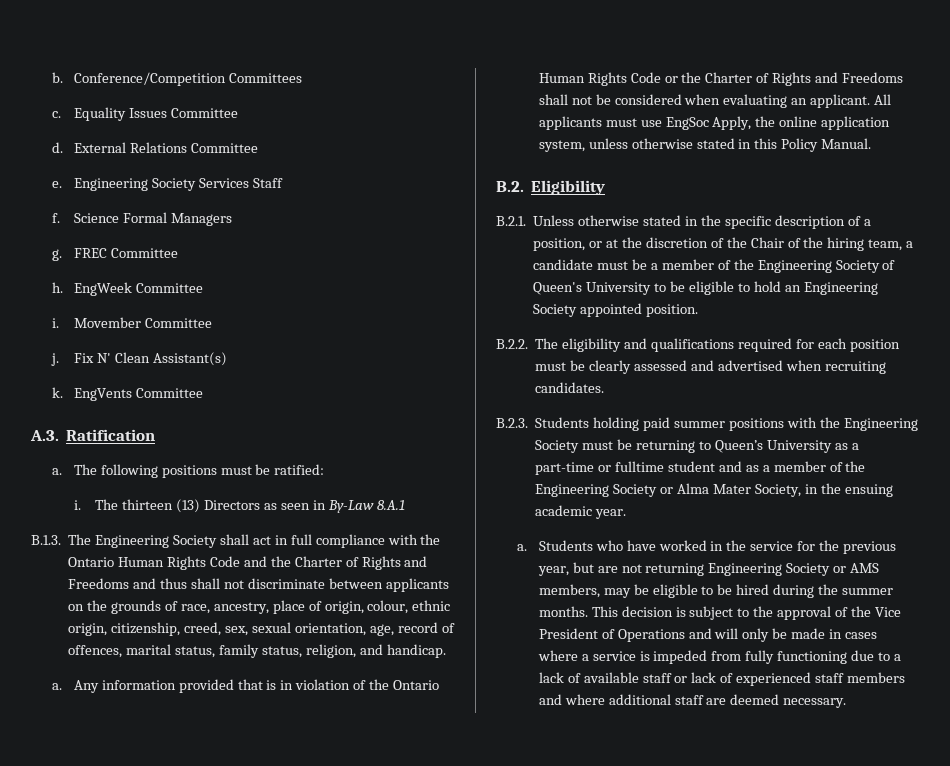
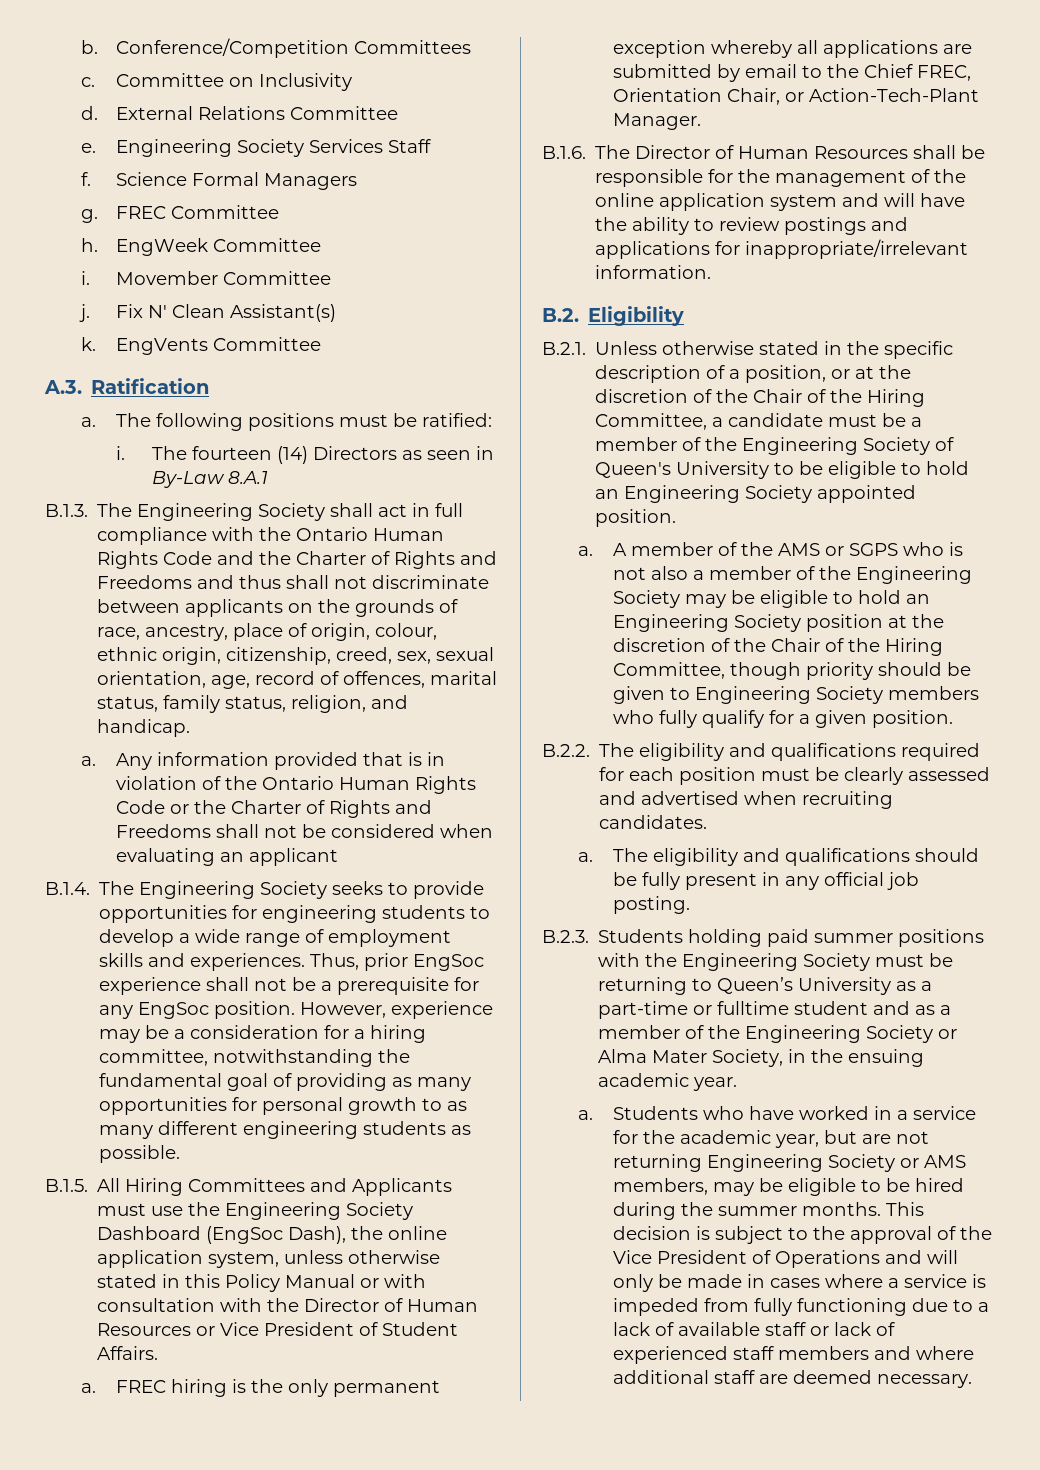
[73,107,238,121] Equality Issues Committee -> [116,73,353,91] Committee on Inclusivity
[122,499,201,513] thirteen (13) -> [191,446,308,464] fourteen (14)
[810,94,892,108] [538,116,752,130] applicant. All applicants must use EngSoc Apply, -> [249,848,339,866] [45,881,485,899] [99,905,491,923] [99,929,452,947] [99,953,485,971] [99,977,480,995] [99,1001,494,1019] [99,1025,427,1043] [99,1049,411,1067] [99,1073,472,1091] [99,1097,468,1115] [99,1121,472,1139] [99,1145,181,1163] [45,1178,453,1196] [97,1202,414,1220] [97,1226,347,1244] applicant // B.1.4. The Engineering Society seeks to provide opportunities for engineering students to develop a wide range of employment skills and experiences. Thus, prior EngSoc experience shall not be a prerequisite for any EngSoc position. However, experience may be a consideration for a hiring committee, notwithstanding the fundamental goal of providing as many opportunities for personal growth to as many different engineering students as possible. // B.1.5. All Hiring Committees and Applicants must use the Engineering Society Dashboard (EngSoc Dash),
[821,138,872,149] Manual. -> [285,1274,427,1288] [97,1298,479,1312] [97,1322,459,1336] [97,1346,159,1360] [80,1379,441,1397] [613,40,973,58] [613,64,972,82] [613,88,980,105] [613,113,702,130] [542,145,986,159] [595,169,967,187] [595,193,966,211] [595,217,909,235] [595,239,969,259] [595,265,712,279] Manual or with consultation with the Director of Human Resources or Vice President of Student Affairs. // a. FREC hiring is the only permanent exception whereby all applications are submitted by email to the Chief FREC, Orientation Chair, or Action-Tech-Plant Manager. // B.1.6. The Director of Human Resources shall be responsible for the management of the online application system and will have the ability to review postings and applications for inappropriate/irrelevant information.
[827,237,903,251] hiring team, -> [867,389,926,407] [595,413,708,430] Hiring Committee,
(699, 310) none -> [577,542,964,556] [613,566,973,584] [613,590,931,608] [613,614,945,632] [613,638,944,656] [613,662,972,680] [613,686,980,704] [613,710,954,728] // a. A member of the AMS or SGPS who is not also a member of the Engineering Society may be eligible to hold an Engineering Society position at the discretion of the Chair of the Hiring Committee, though priority should be given to Engineering Society members who fully qualify for a given position.
(605, 387) none -> [577,848,980,866] [613,872,920,890] [613,896,691,914] // a. The eligibility and qualifications should be fully present in any official job posting.
[726,540,747,551] the -> [897,1110,909,1120] a
[843,541,897,554] previous -> [680,1130,772,1144] academic

